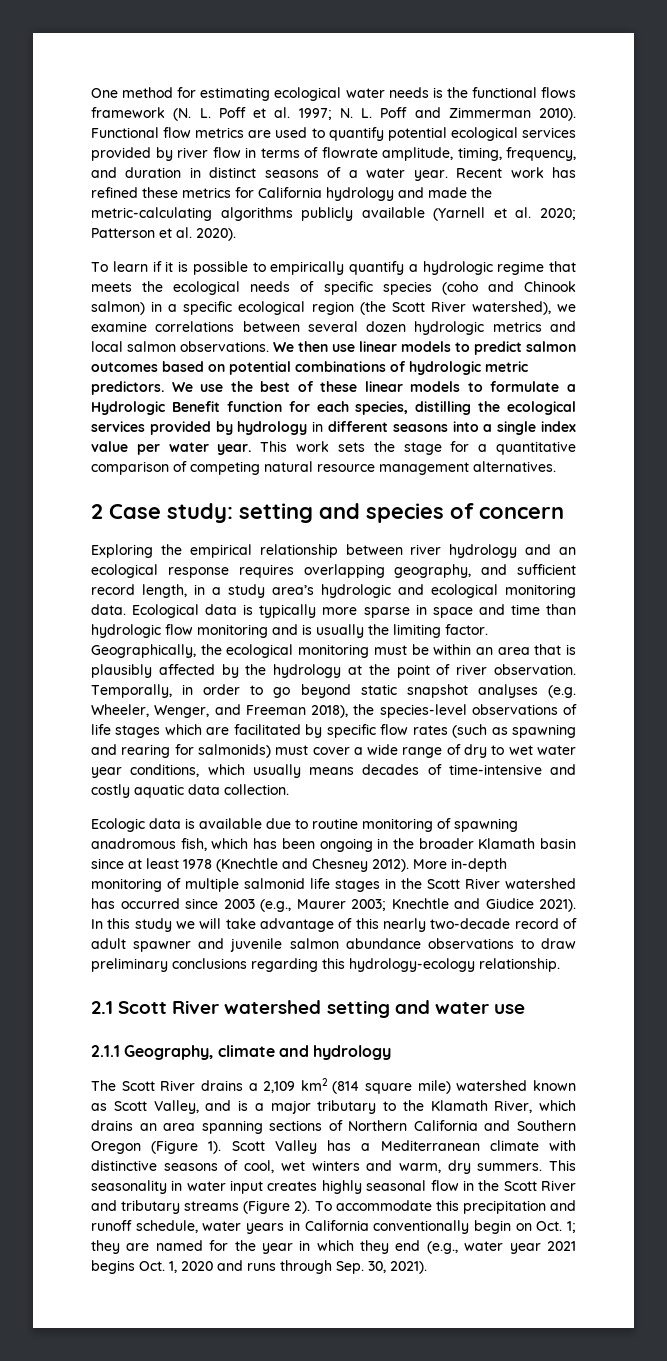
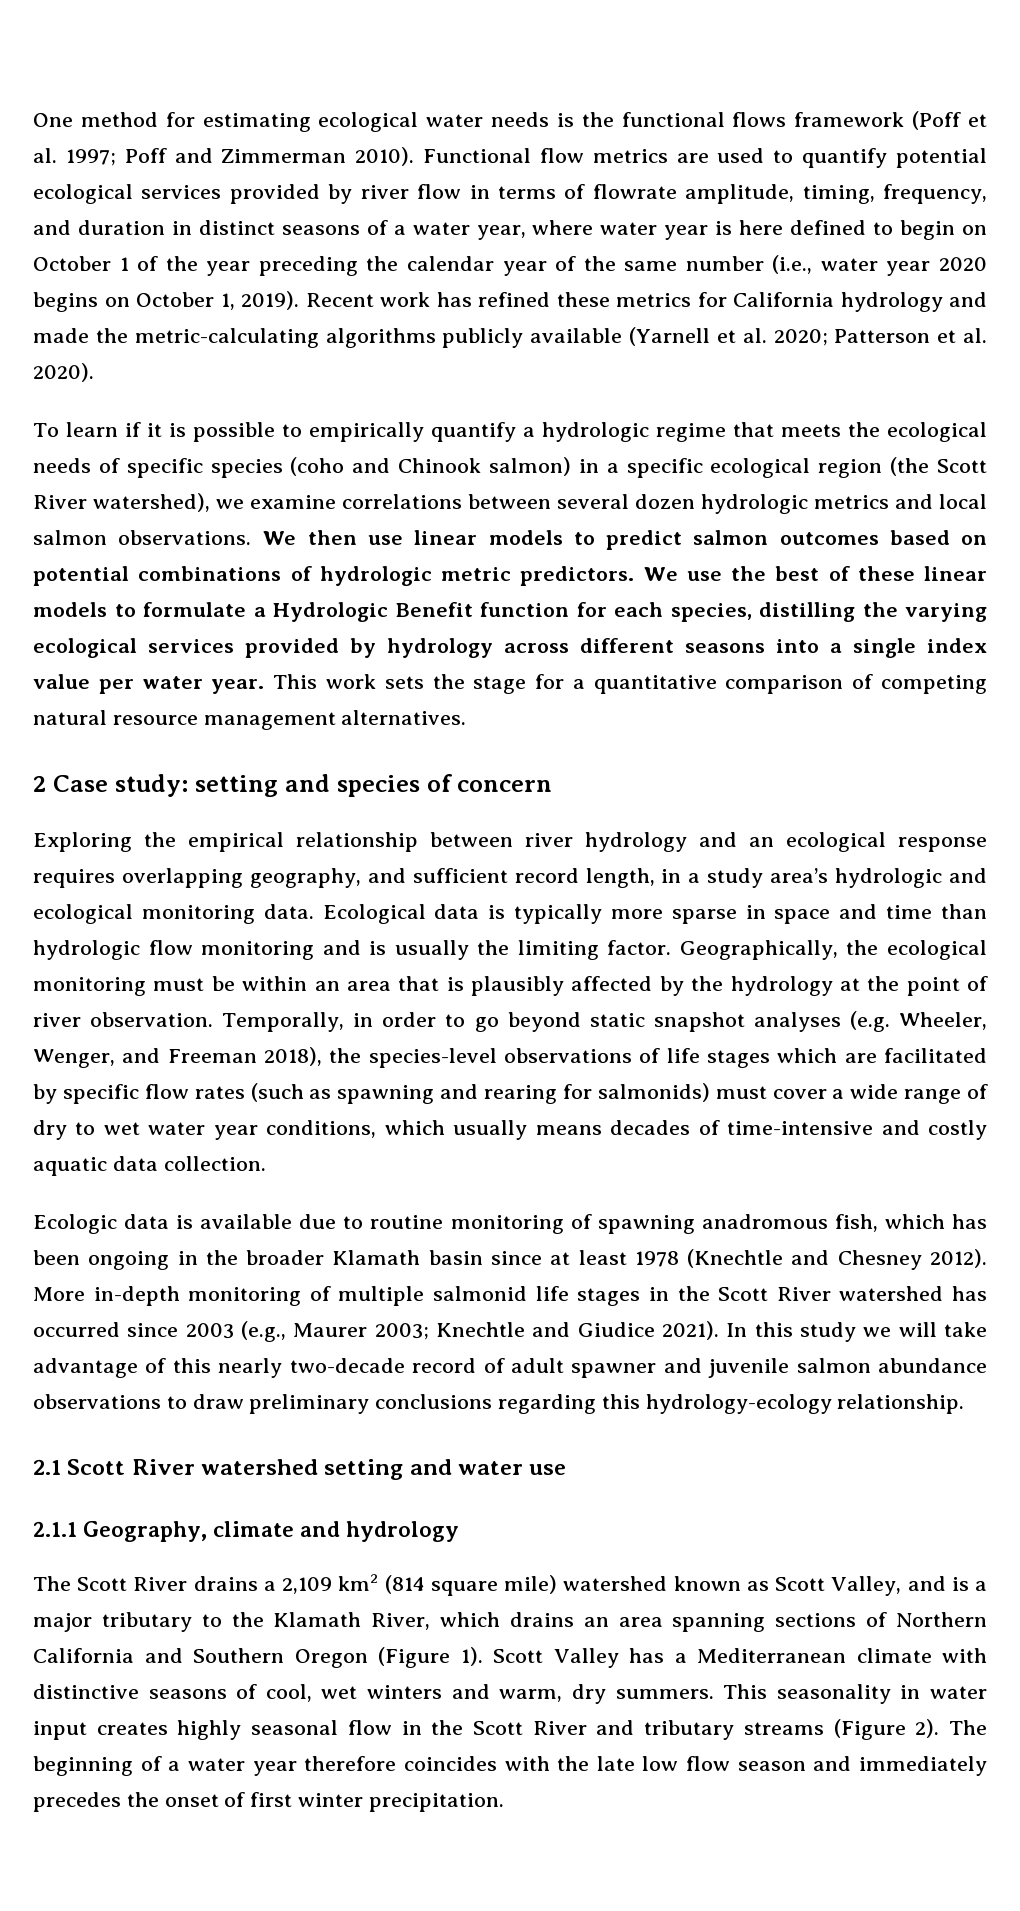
[173,107,246,121] (N. L. Poff -> [912,111,962,130] (Poff
[339,108,372,118] N. L. -> (116, 157) none
[413,170,448,181] year. -> [476,220,988,240] [33,255,987,276] [33,291,299,312] year, where water year is here defined to begin on October 1 of the year preceding the calendar year of the same number (i.e., water year 2020 begins on October 1, 2019).
(501, 406) none -> [905,603,987,622] varying
[312,421,324,432] in -> [504,643,569,653] across
[314,1200,576,1214] [91,1220,576,1234] [91,1240,576,1254] [91,1260,427,1274] To accommodate this precipitation and runoff schedule, water years in California conventionally begin on Oct. 1; they are named for the year in which they end (e.g., water year 2021 begins Oct. 1, 2020 and runs through Sep. 30, 2021). -> [948,1720,987,1735] [33,1756,987,1776] [33,1792,504,1812] The beginning of a water year therefore coincides with the late low flow season and immediately precedes the onset of first winter precipitation.

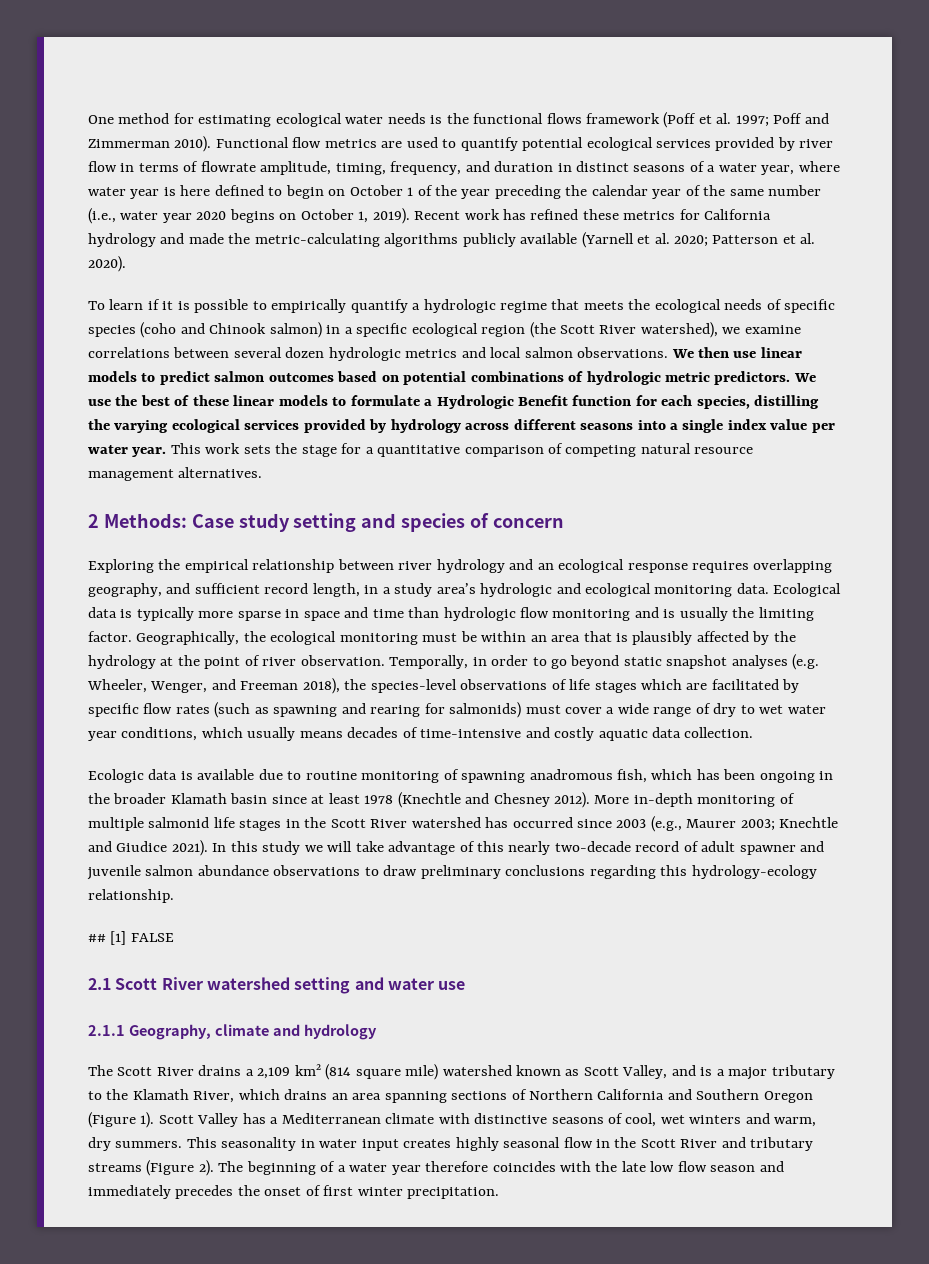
[52,774,189,797] Case study: -> [103,513,290,532] Methods: Case study
(965, 1404) none -> [88,931,174,945] // ## [1] FALSE

